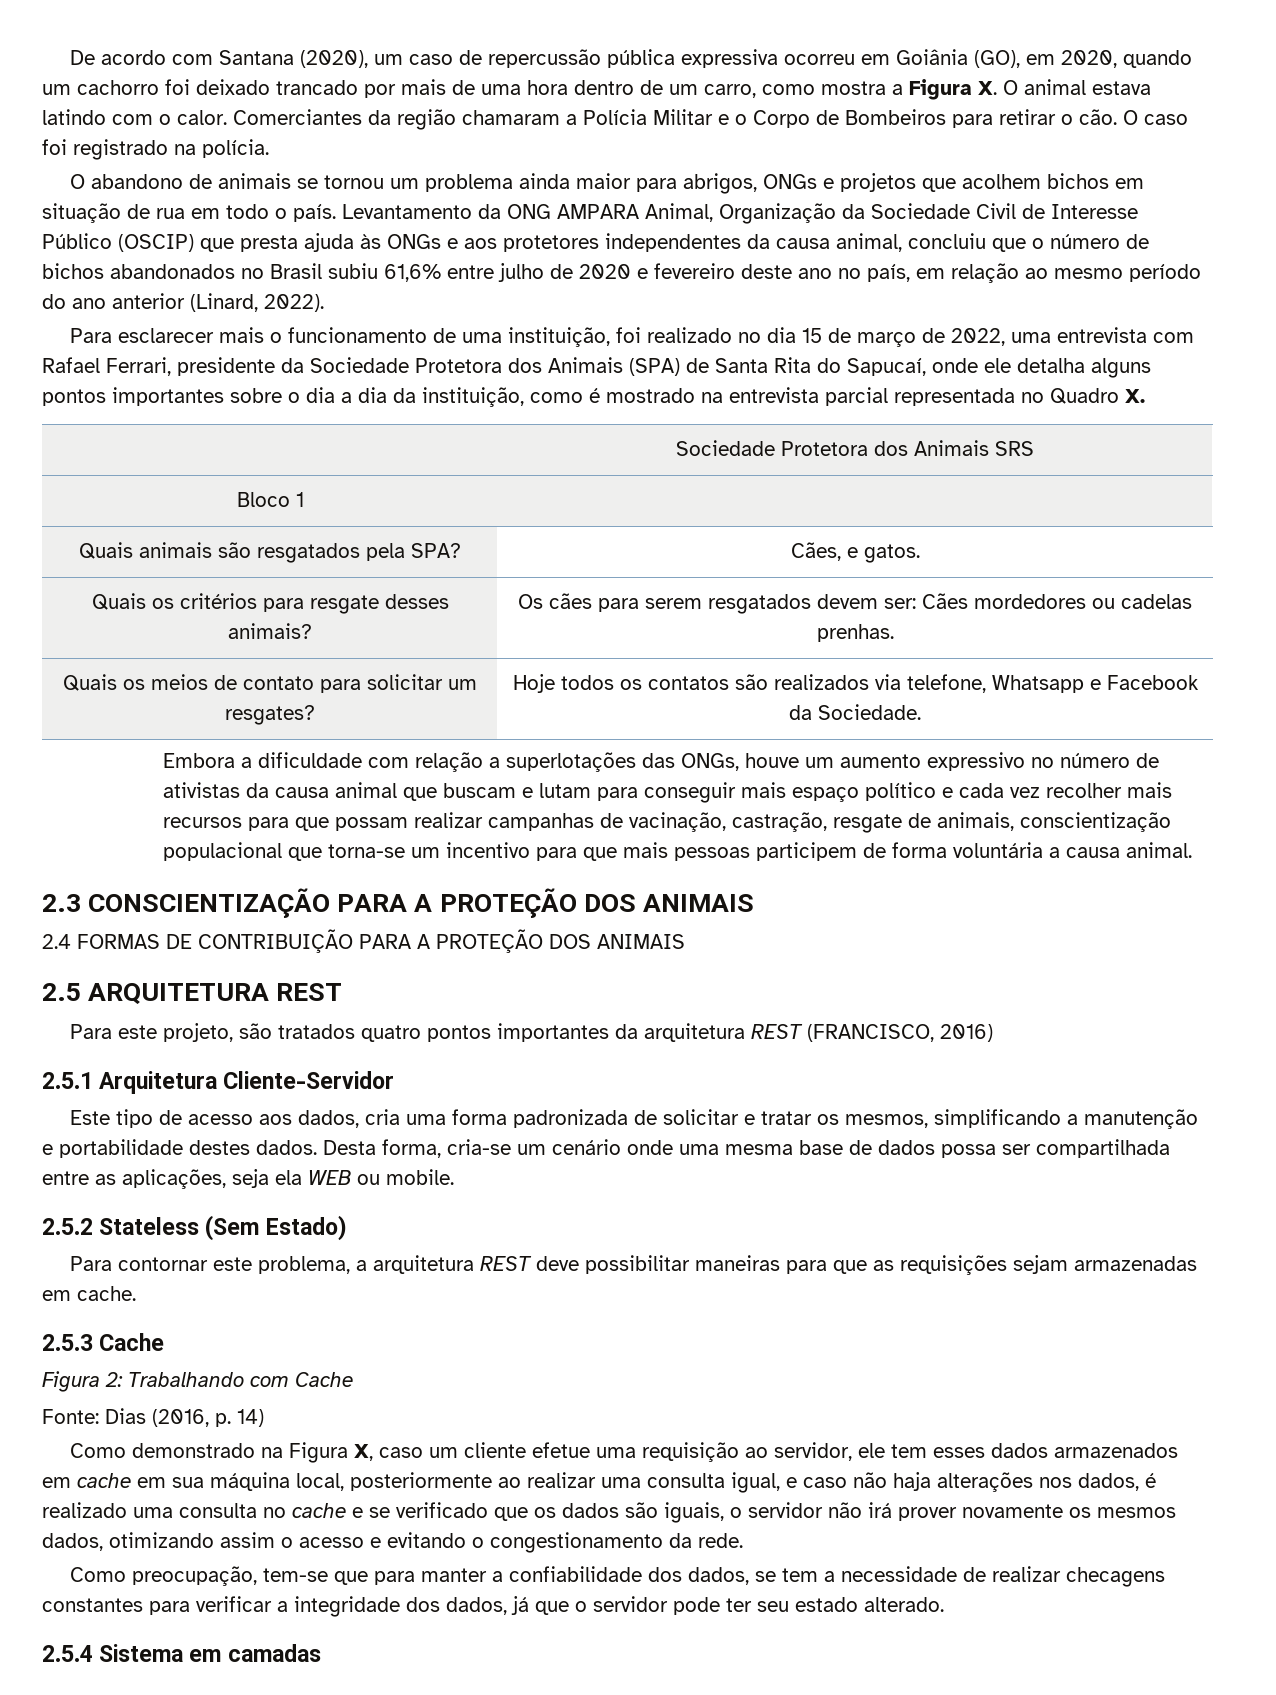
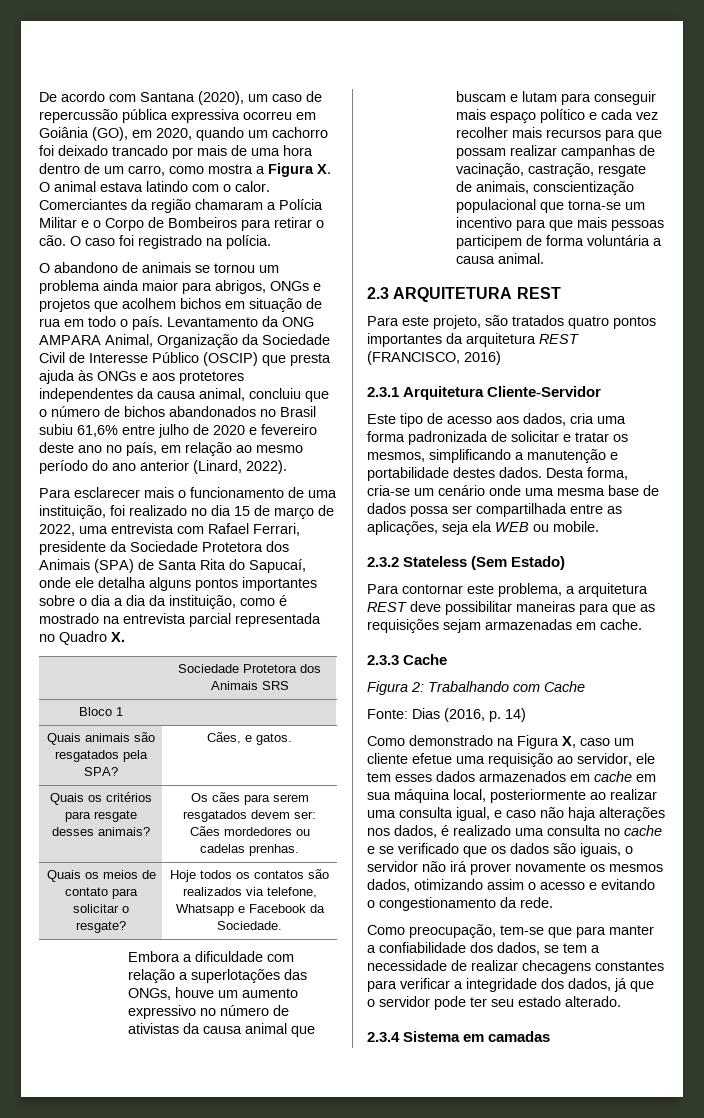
[448,679,477,690] [225,705,315,725] um resgates? -> [122,906,129,913] [76,921,126,933] o resgate?
[88,888,754,918] [42,929,685,953] [42,983,81,1001] CONSCIENTIZAÇÃO PARA A PROTEÇÃO DOS ANIMAIS // 2.4 FORMAS DE CONTRIBUIÇÃO PARA A PROTEÇÃO DOS ANIMAIS // 2.5 -> (389, 293) none
[42,1072,93,1089] 2.5.1 -> [367,387,399,397] 2.3.1
[42,1218,93,1235] 2.5.2 -> [367,557,399,567] 2.3.2
[42,1334,93,1351] 2.5.3 -> [367,655,399,665] 2.3.3
[42,1645,93,1662] 2.5.4 -> [367,1032,400,1042] 2.3.4

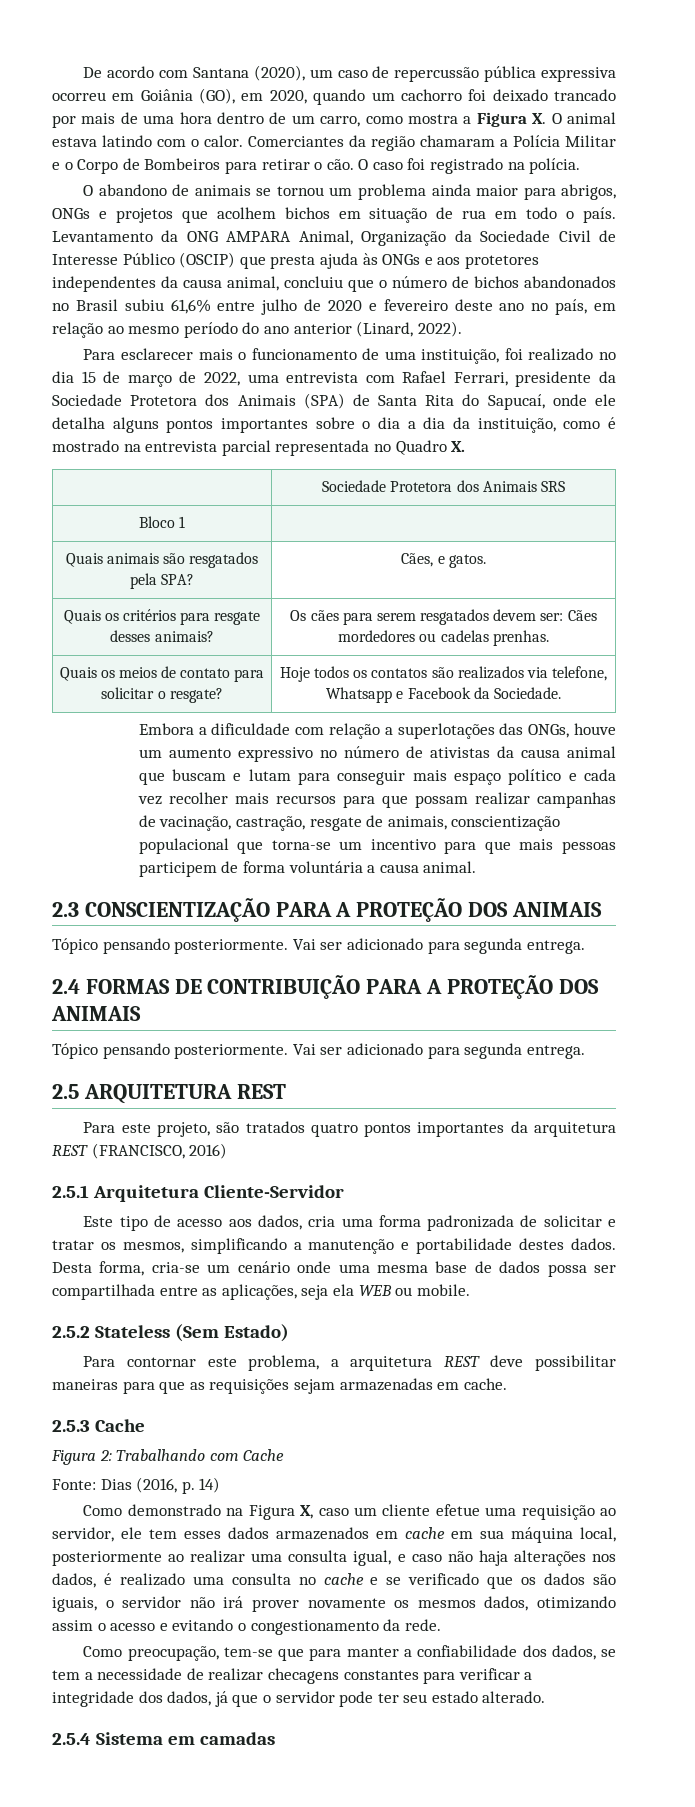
(389, 293) none -> [84,898,602,922] [52,938,585,954] [52,975,599,999] [51,1006,141,1021] [52,1043,585,1059] [52,1084,79,1099] CONSCIENTIZAÇÃO PARA A PROTEÇÃO DOS ANIMAIS // Tópico pensando posteriormente. Vai ser adicionado para segunda entrega. // 2.4 FORMAS DE CONTRIBUIÇÃO PARA A PROTEÇÃO DOS ANIMAIS // Tópico pensando posteriormente. Vai ser adicionado para segunda entrega. // 2.5
[367,387,399,397] 2.3.1 -> [52,1185,89,1198] 2.5.1
[367,557,399,567] 2.3.2 -> [52,1326,90,1338] 2.5.2
[367,655,399,665] 2.3.3 -> [52,1420,90,1432] 2.5.3
[367,1032,400,1042] 2.3.4 -> [52,1733,91,1745] 2.5.4

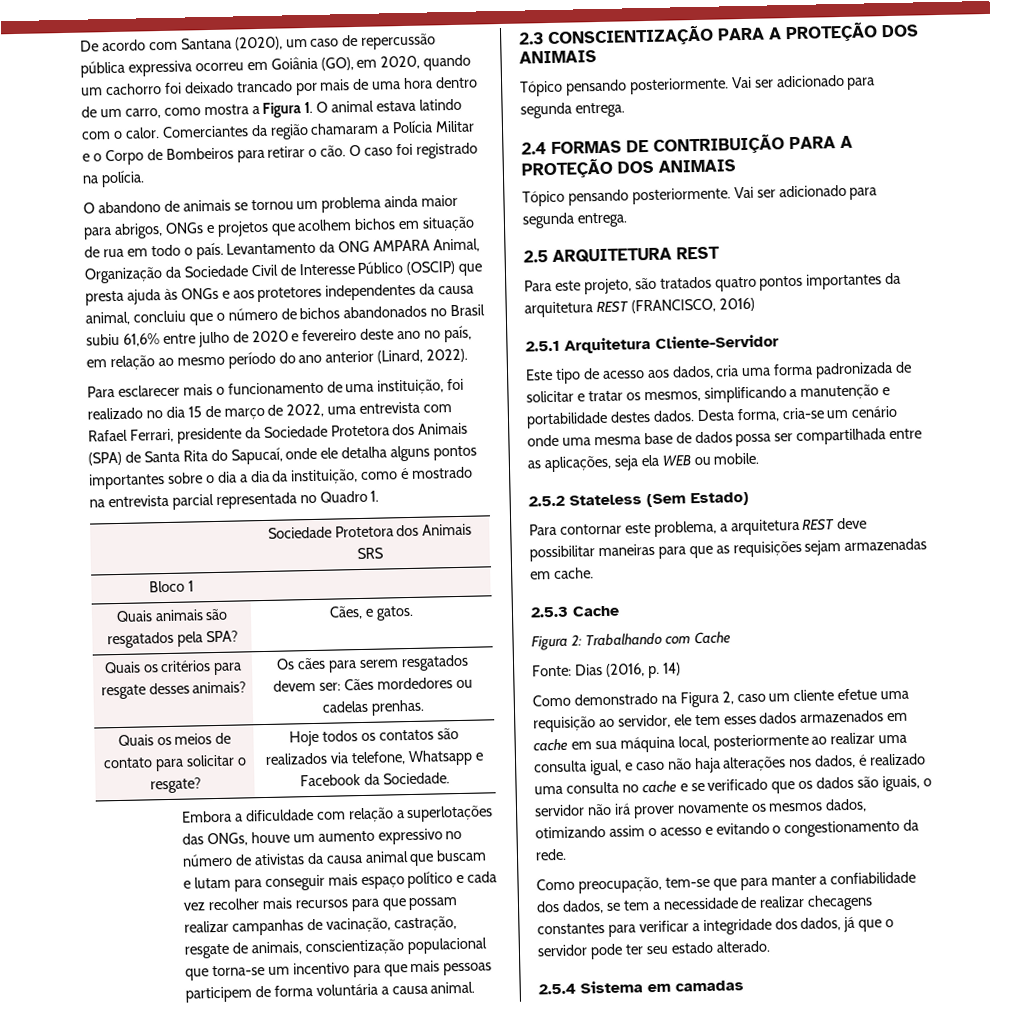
[532,113,547,124] X. -> [304,101,314,114] 1.
[451,441,466,452] X. -> [370,490,380,502] 1.
[300,1505,314,1519] X, -> [721,691,734,705] 2,

